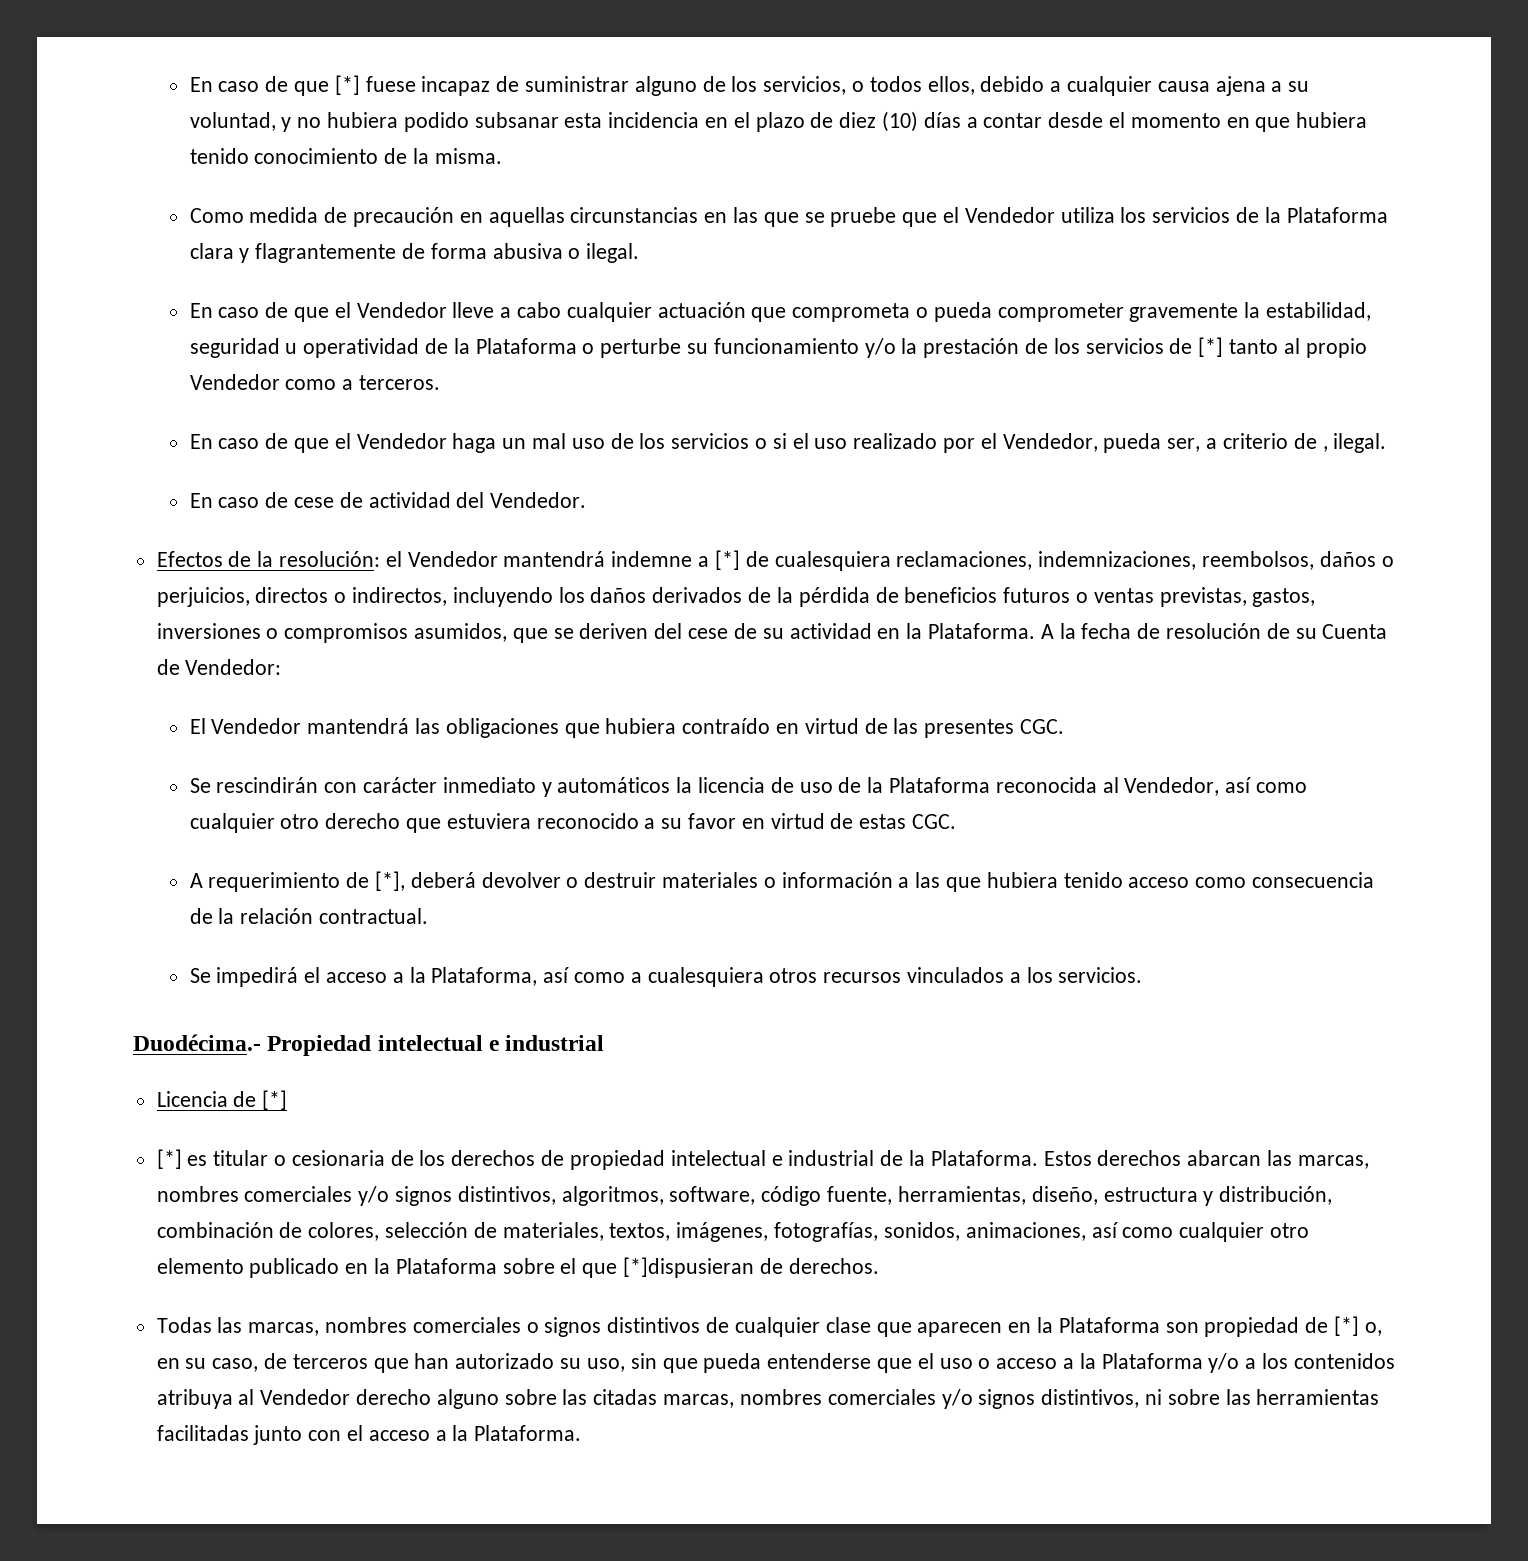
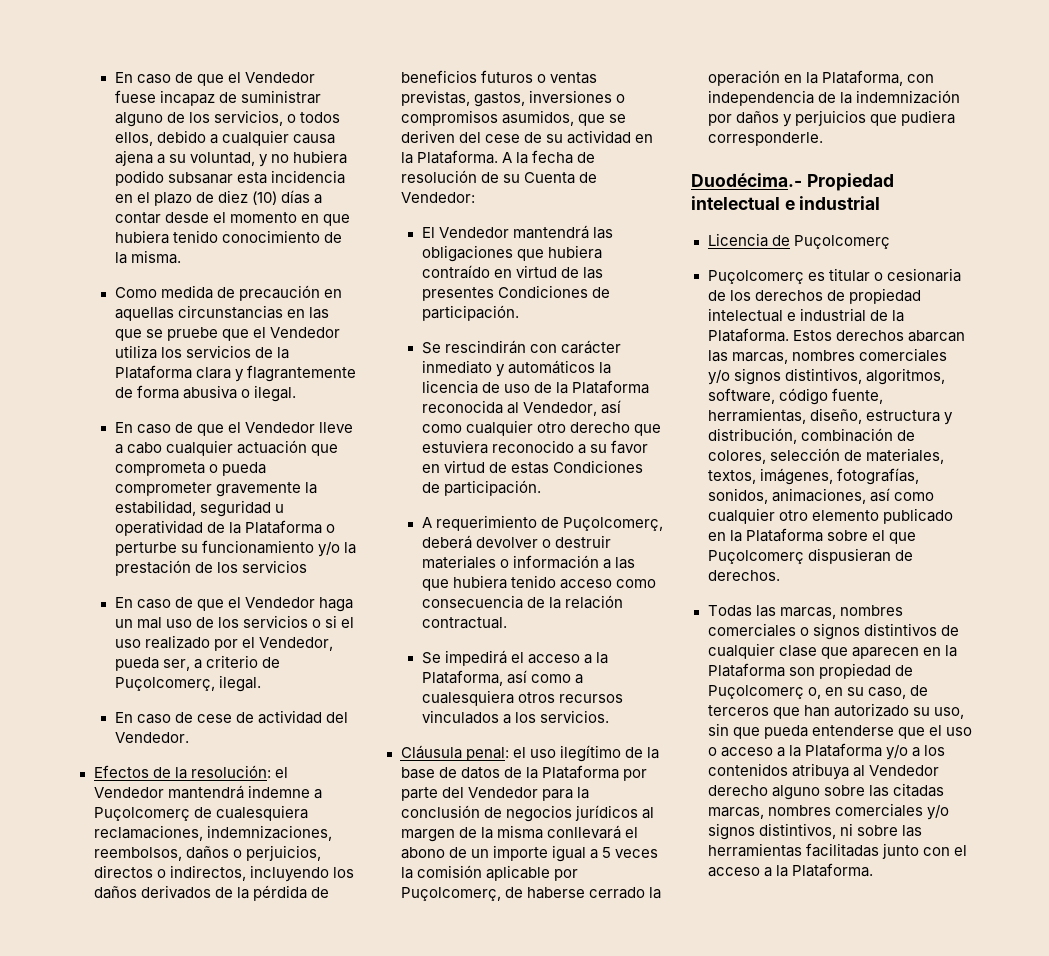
[189,75,360,96] En caso de que [*] -> [114,72,316,86] En caso de que el Vendedor
[1169,337,1367,358] [189,374,440,390] de [*] tanto al propio Vendedor como a terceros. -> (307, 566) none
[1322,446,1328,452] , -> [114,677,215,691] Puçolcomerç,
[714,550,740,570] [*] -> [93,807,190,821] Puçolcomerç
[1020,719,1065,734] CGC. -> [497,285,610,298] [421,305,519,321] Condiciones de participación.
[912,814,957,829] CGC. -> [553,460,644,473] [421,480,541,496] Condiciones de participación.
[374,871,405,891] [*], -> [562,517,663,531] Puçolcomerç,
(1143, 975) none -> [400,745,659,762] [400,765,647,781] [400,787,589,801] [400,805,654,822] [400,825,638,842] [400,845,658,862] [400,865,578,881] [400,887,661,901] [707,70,934,86] [707,90,960,106] [707,110,955,127] [707,132,823,146] // Cláusula penal: el uso ilegítimo de la base de datos de la Plataforma por parte del Vendedor para la conclusión de negocios jurídicos al margen de la misma conllevará el abono de un importe igual a 5 veces la comisión aplicable por Puçolcomerç, de haberse cerrado la operación en la Plataforma, con independencia de la indemnización por daños y perjuicios que pudiera corresponderle.
[262,1090,288,1110] [156,1149,182,1169] [*] // [*] -> [793,235,890,249] [707,270,804,284] Puçolcomerç // Puçolcomerç
[623,1257,755,1278] [*]dispusieran -> [707,548,891,564] Puçolcomerç dispusieran
[1333,1316,1359,1336] [*] -> [707,685,804,699] Puçolcomerç

